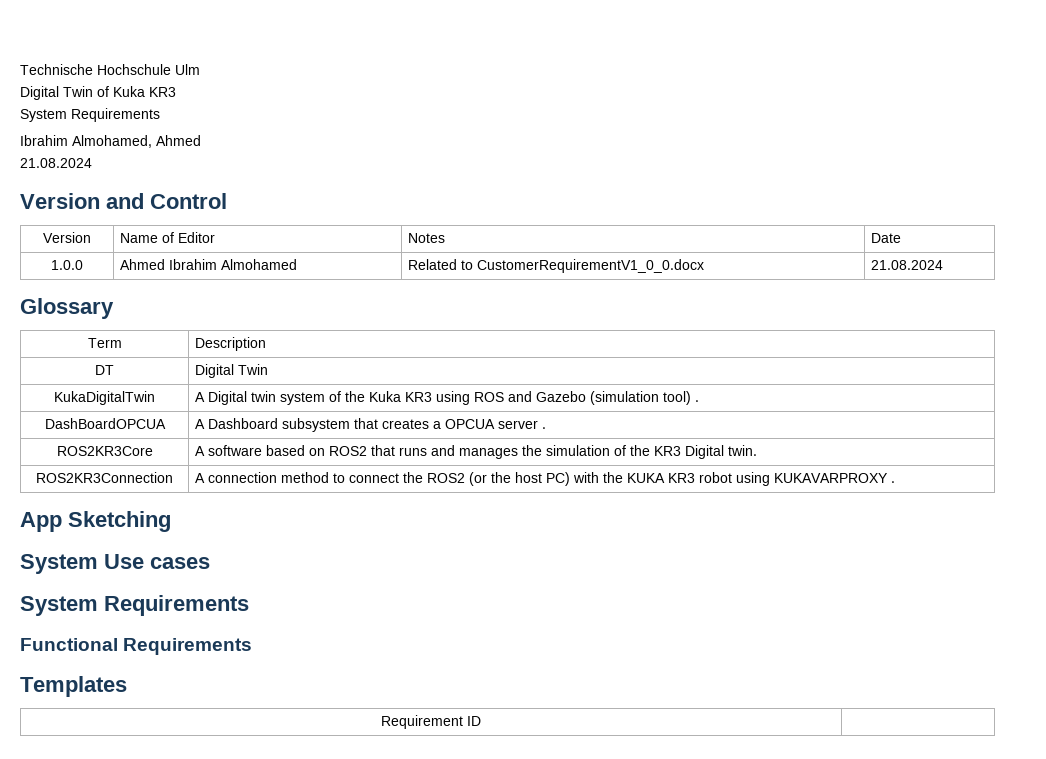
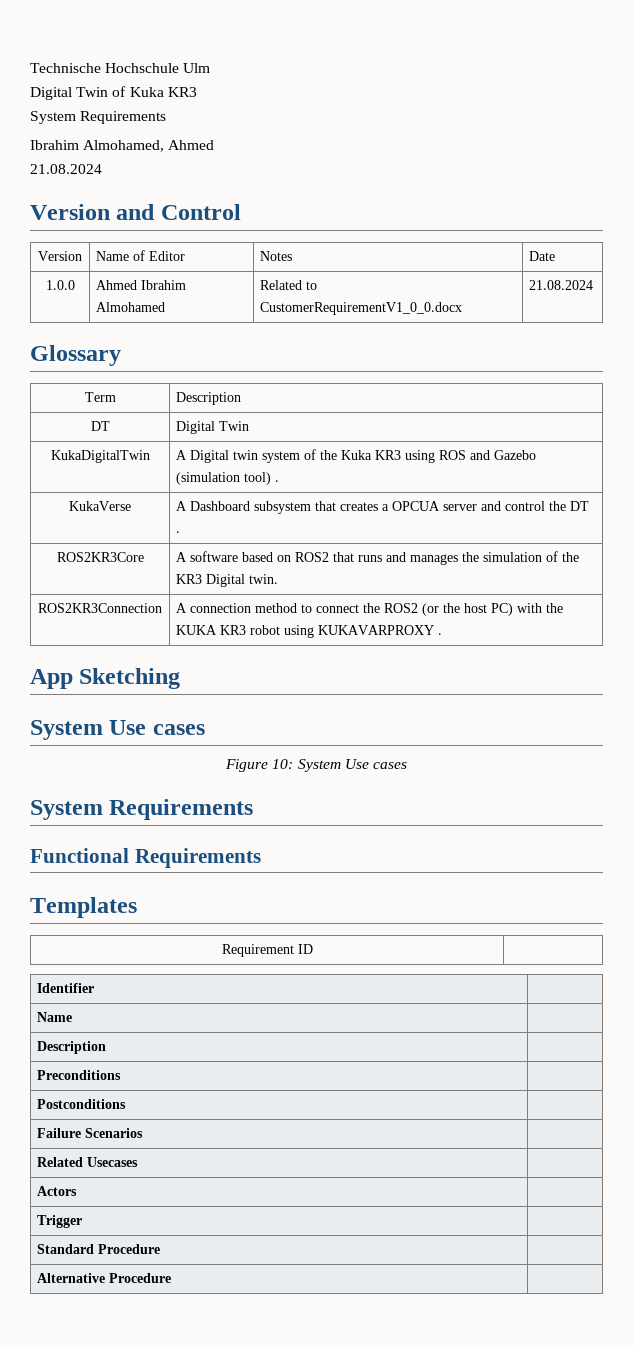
[44,418,166,429] DashBoardOPCUA -> [69,501,131,511] KukaVerse
(539, 424) none -> [481,501,590,511] and control the DT
(210, 563) none -> [225,759,407,772] // Figure 10: System Use cases
(481, 721) none -> [37,983,95,993] [37,1012,73,1022] [37,1041,107,1054] [37,1070,122,1080] [37,1099,127,1109] [37,1128,144,1138] [37,1157,139,1167] [37,1186,78,1196] [37,1215,83,1228] [37,1244,161,1254] [37,1273,172,1283] // Identifier | // Name | // Description | // Preconditions | // Postconditions | // Failure Scenarios | // Related Usecases | // Actors | // Trigger | // Standard Procedure | // Alternative Procedure |

